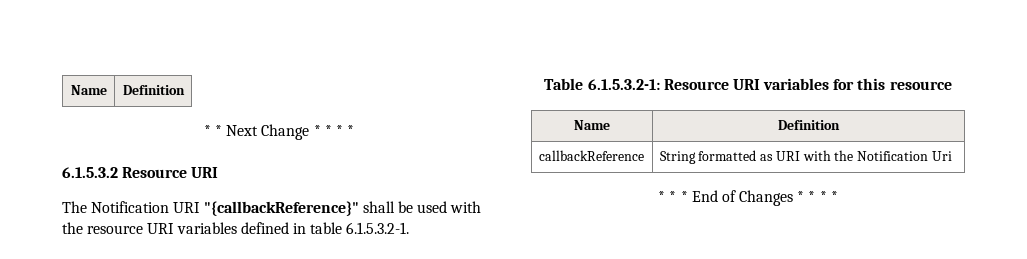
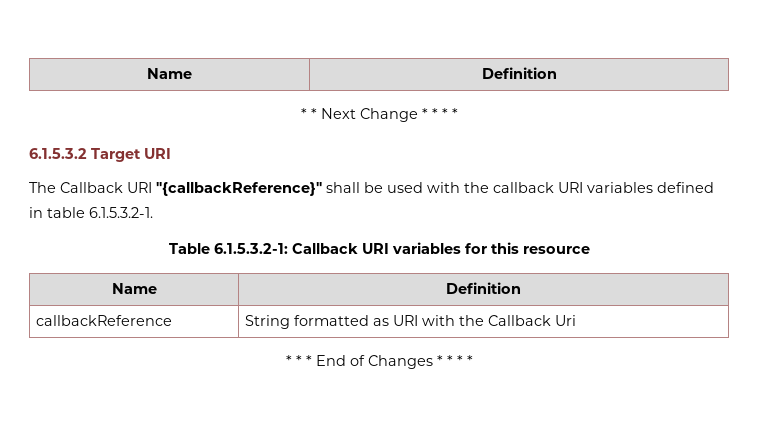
[122,167,188,178] Resource -> [91,148,141,162] Target
[91,201,170,213] Notification -> [60,182,123,193] Callback
[87,225,144,234] resource -> [493,182,554,193] callback
[663,79,729,90] Resource -> [291,243,358,254] Callback
[857,151,929,161] Notification -> [488,315,552,326] Callback

